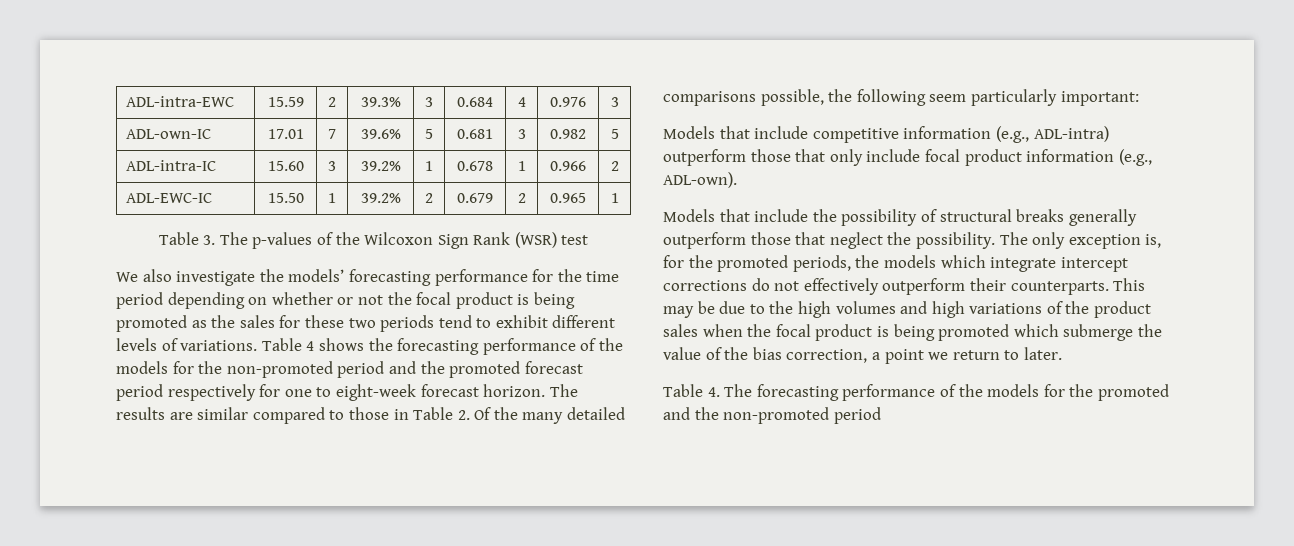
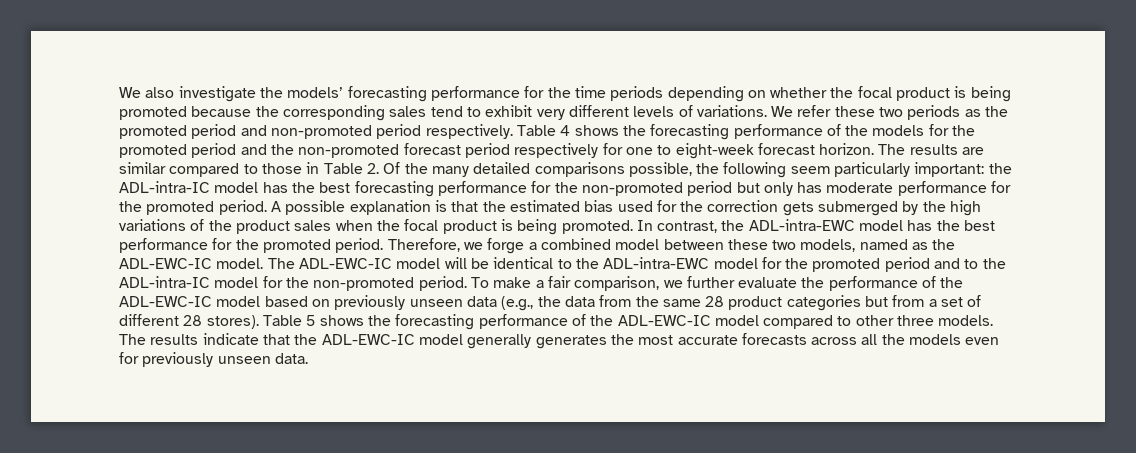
[126,96,235,107] [267,97,304,107] [328,97,336,107] [360,97,401,107] [425,97,433,107] [457,97,493,107] [517,97,526,107] [550,97,586,107] [610,97,619,107] [126,129,212,139] [267,129,304,139] [328,129,336,139] [360,129,401,139] [425,129,433,139] [457,129,493,139] [517,129,526,139] [550,129,586,139] [610,129,619,139] [126,160,217,171] [267,161,304,171] [328,161,336,171] [360,161,401,171] [425,161,433,171] [457,161,493,171] [517,161,526,171] [550,161,586,171] [610,161,619,171] [126,193,213,203] [267,193,304,203] [328,193,336,203] [360,193,401,203] [425,193,433,203] [457,193,493,203] [517,193,526,203] [550,193,586,203] [610,193,619,203] [158,232,589,249] ADL-intra-EWC | 15.59 | 2 | 39.3% | 3 | 0.684 | 4 | 0.976 | 3 // ADL-own-IC | 17.01 | 7 | 39.6% | 5 | 0.681 | 3 | 0.982 | 5 // ADL-intra-IC | 15.60 | 3 | 39.2% | 1 | 0.678 | 1 | 0.966 | 2 // ADL-EWC-IC | 15.50 | 1 | 39.2% | 2 | 0.679 | 2 | 0.965 | 1 // Table 3. The p-values of the Wilcoxon Sign Rank (WSR) test // -> (119, 92) none
[116,292,163,309] period -> [610,86,664,101] periods
[337,292,575,309] [116,315,435,332] or not the focal product is being promoted as the sales for these two periods -> [830,86,1011,102] [119,105,427,121] the focal product is being promoted because the corresponding sales
(548, 321) none -> [536,109,565,120] very
(258, 345) none -> [771,105,1009,120] [119,124,513,139] We refer these two periods as the promoted period and non-promoted period respectively.
[226,361,333,378] non-promoted -> [119,144,187,158] promoted
[449,361,521,378] promoted -> [298,144,400,158] non-promoted
[663,126,1109,143] [663,149,1152,166] [663,172,737,188] [663,209,1137,226] [663,232,1162,249] [663,255,1128,272] [663,278,1146,295] [663,301,928,318] // Models that include competitive information (e.g., ADL-intra) outperform those that only include focal product information (e.g., ADL-own). // Models that include the possibility of structural breaks generally outperform those that neglect the possibility. The only exception is, for the promoted periods, the models which integrate intercept corrections do not effectively outperform their counterparts. This may be due to the high volumes and -> [988,163,1012,174] [119,181,1012,197] [119,200,946,216] the ADL-intra-IC model has the best forecasting performance for the non-promoted period but only has moderate performance for the promoted period. A possible explanation is that the estimated bias used for the correction gets submerged by the
[938,324,1162,341] [663,347,1062,364] [663,384,1169,401] [663,407,881,424] promoted which submerge the value of the bias correction, a point we return to later. // Table 4. The forecasting performance of the models for the promoted and the non-promoted period -> [561,219,996,234] [119,238,956,254] [119,257,1006,272] [119,276,964,291] [119,295,982,311] [119,314,994,330] [119,333,1000,349] [119,352,308,367] promoted. In contrast, the ADL-intra-EWC model has the best performance for the promoted period. Therefore, we forge a combined model between these two models, named as the ADL-EWC-IC model. The ADL-EWC-IC model will be identical to the ADL-intra-EWC model for the promoted period and to the ADL-intra-IC model for the non-promoted period. To make a fair comparison, we further evaluate the performance of the ADL-EWC-IC model based on previously unseen data (e.g., the data from the same 28 product categories but from a set of different 28 stores). Table 5 shows the forecasting performance of the ADL-EWC-IC model compared to other three models. The results indicate that the ADL-EWC-IC model generally generates the most accurate forecasts across all the models even for previously unseen data.

